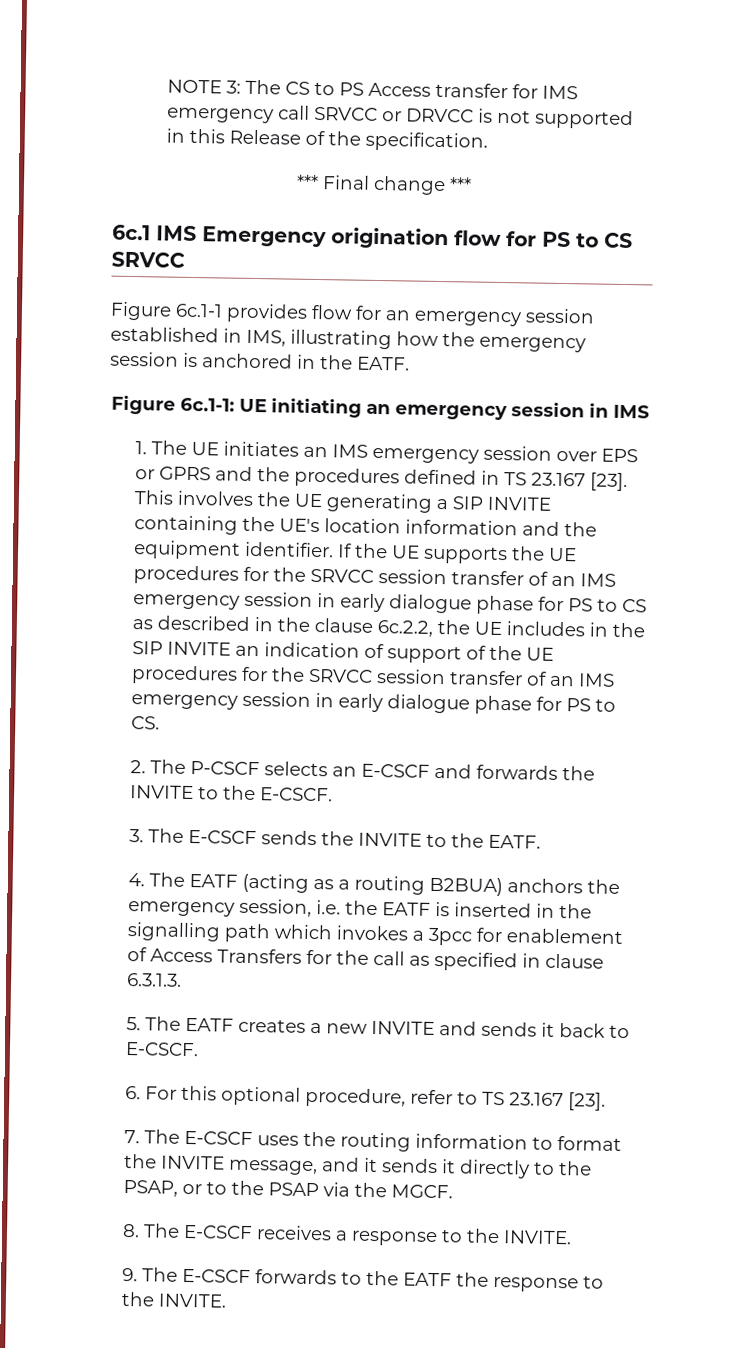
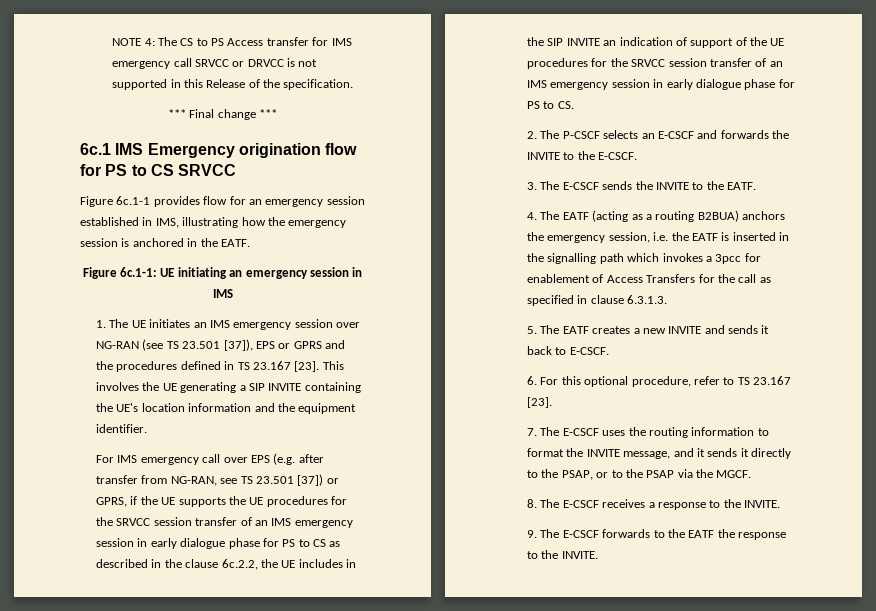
[226,80,242,94] 3: -> [144,38,155,46] 4:
(597, 456) none -> [96,339,253,351] NG-RAN (see TS 23.501 [37]),
[336,543,352,558] If -> [96,453,324,465] [96,474,339,486] [96,496,138,507] // For IMS emergency call over EPS (e.g. after transfer from NG-RAN, see TS 23.501 [37]) or GPRS, if

